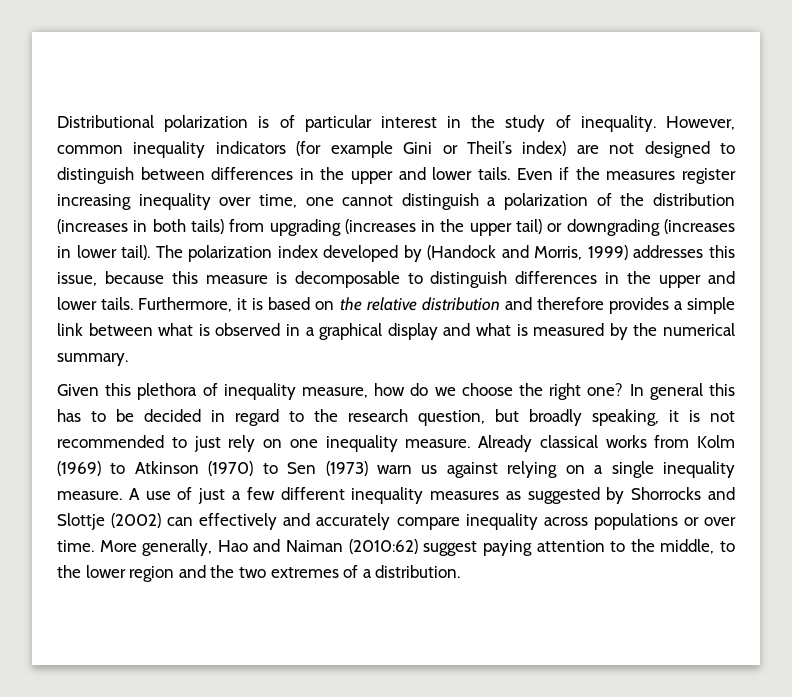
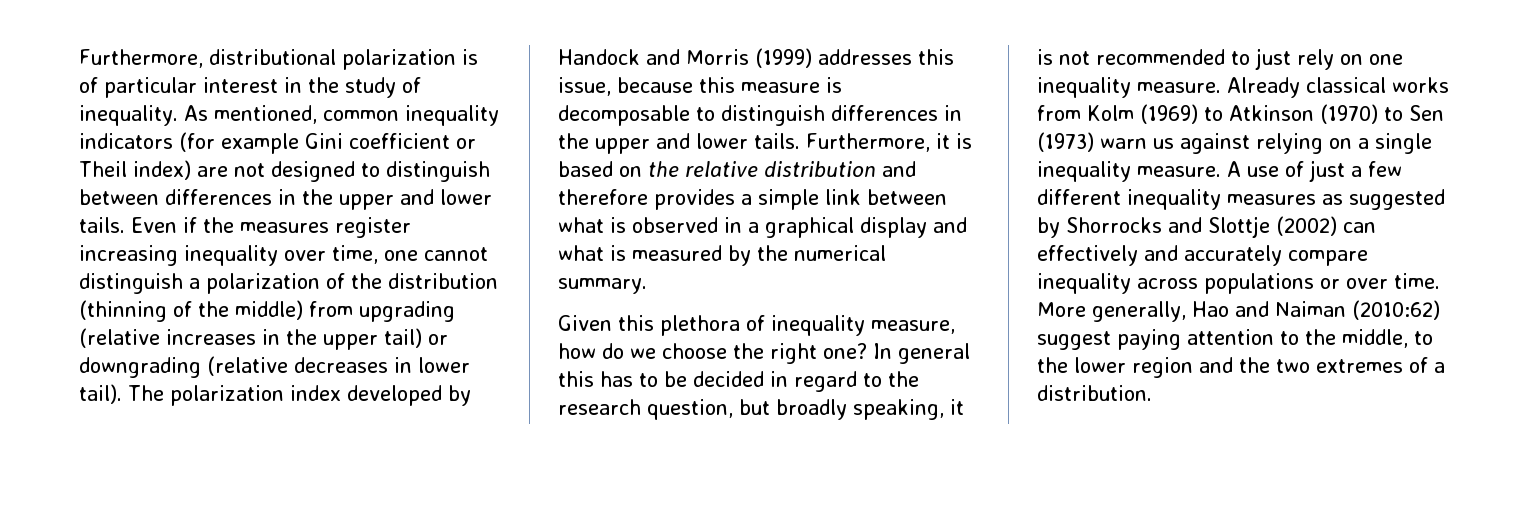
[57,115,154,128] Distributional -> [79,49,336,68] Furthermore, distributional
[666,116,735,130] However, -> [183,105,317,124] As mentioned,
[442,141,512,154] or Theil’s -> [349,133,476,149] [79,161,127,177] coefficient or Theil
[57,219,416,236] (increases in both tails) from upgrading (increases -> [79,300,455,322] [79,328,256,348] (thinning of the middle) from upgrading (relative increases
[664,219,735,234] (increases -> [207,356,388,376] (relative decreases
[427,245,628,260] (Handock and Morris, 1999) -> [558,48,812,68] Handock and Morris (1999)

